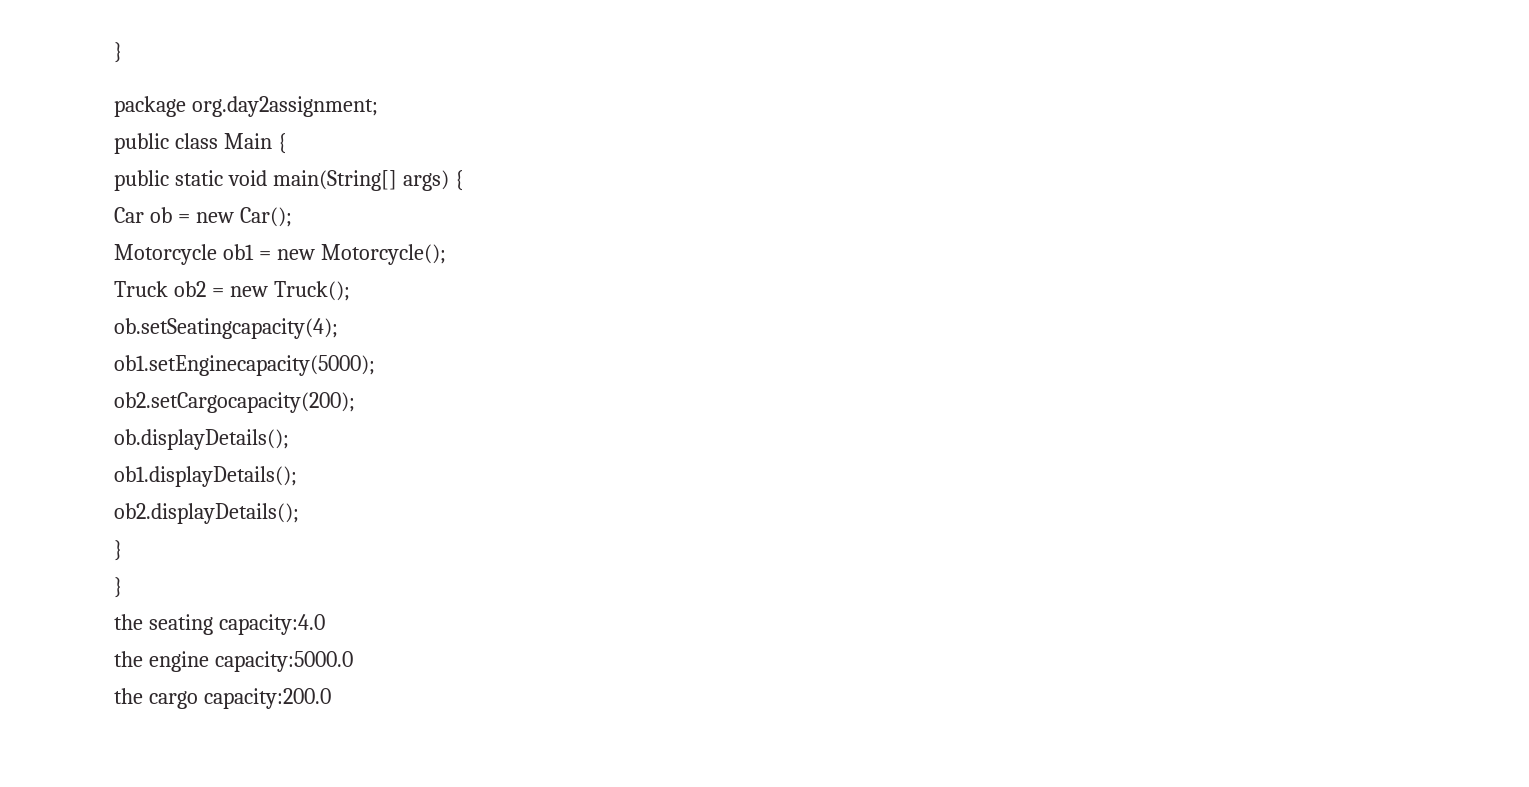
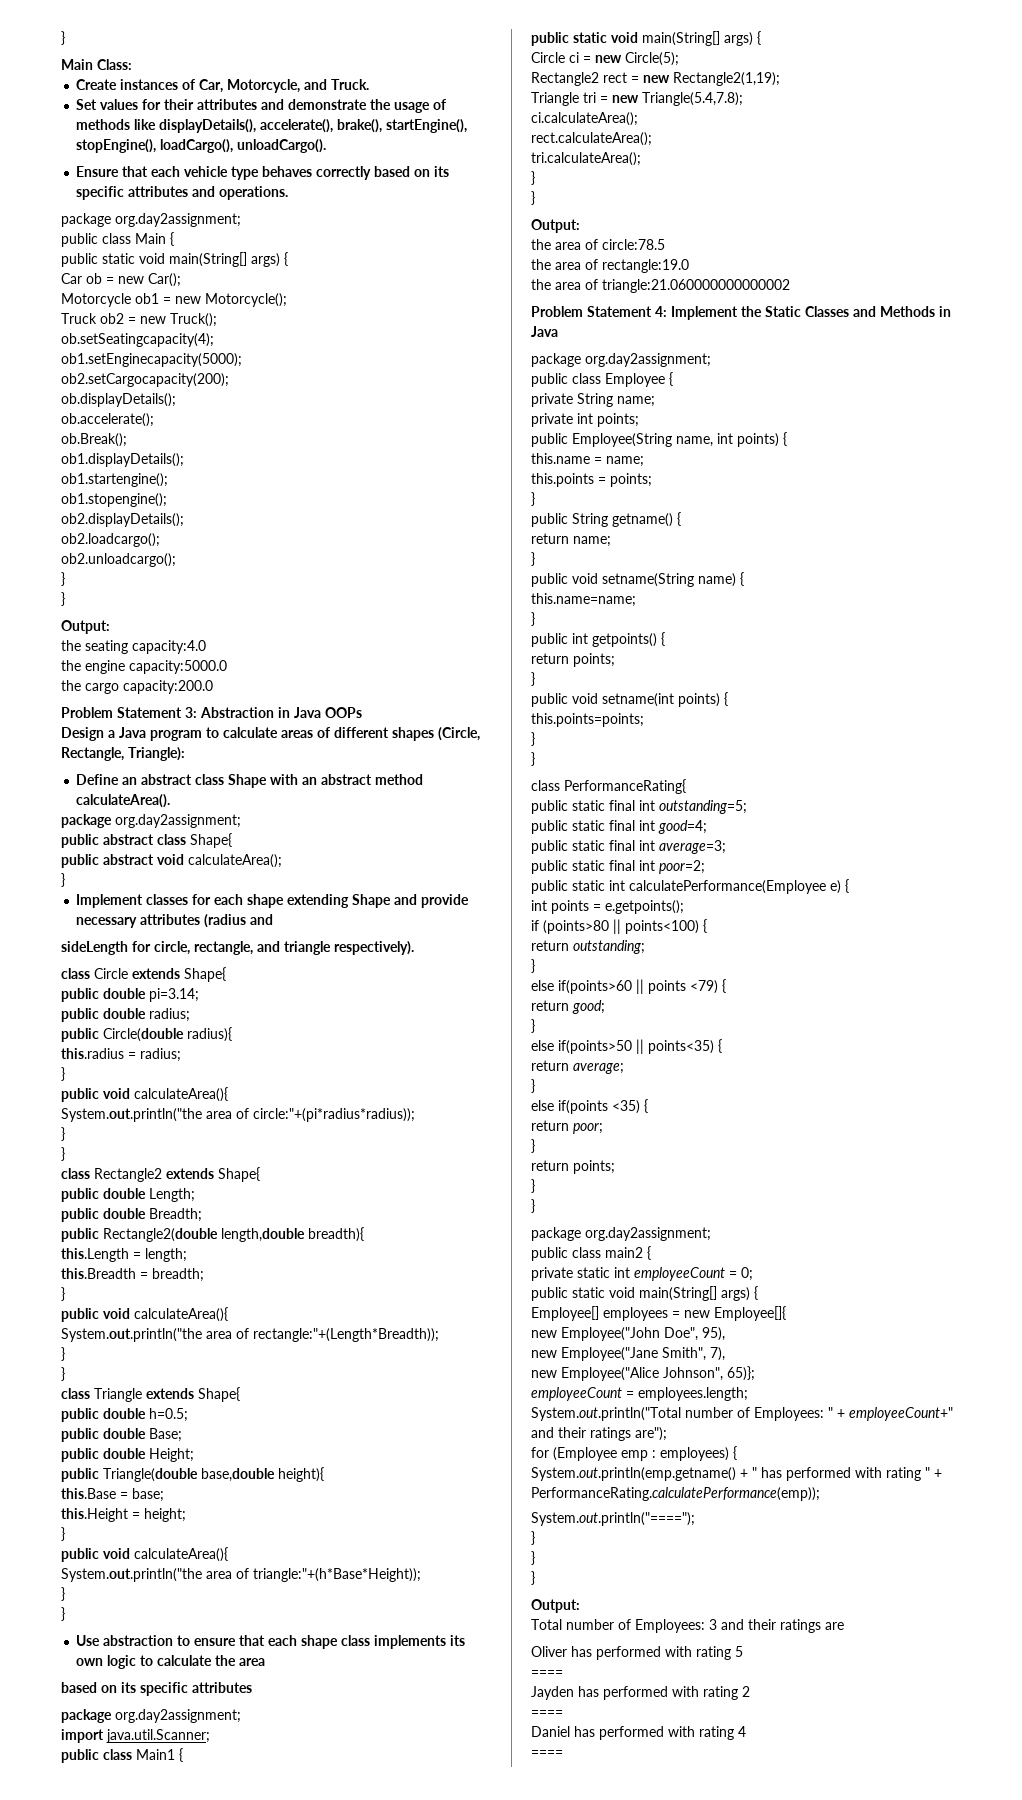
[114,42,123,63] } -> [61,31,65,45] [61,59,132,70] [76,79,370,93] [76,99,447,113] [76,119,468,133] [76,139,327,153] [76,166,450,180] [76,186,289,200] } // Main Class: // Create instances of Car, Motorcycle, and Truck. // Set values for their attributes and demonstrate the usage of methods like displayDetails(), accelerate(), brake(), startEngine(), stopEngine(), loadCargo(), unloadCargo(). // Ensure that each vehicle type behaves correctly based on its specific attributes and operations.
(289, 439) none -> [61,413,154,427] [61,433,127,447] // ob.accelerate(); // ob.Break();
(297, 476) none -> [61,473,168,487] [61,493,167,507] // ob1.startengine(); // ob1.stopengine();
[114,540,123,561] [114,577,123,598] // } // } -> [61,533,160,547] [61,553,176,567] [61,572,65,586] [61,592,65,606] [61,620,110,634] // ob2.loadcargo(); // ob2.unloadcargo(); // } // } // Output:
(331, 698) none -> [61,707,362,718] [61,727,480,741] [61,747,185,761] [76,774,424,788] [76,794,171,808] [61,814,241,828] [61,833,232,848] [61,854,282,868] [61,873,65,887] [76,894,470,908] [76,914,274,928] [61,941,414,955] [61,967,226,982] [61,988,199,1002] [61,1008,190,1022] [61,1027,232,1042] [61,1048,181,1062] [61,1067,65,1081] [61,1087,228,1102] [61,1108,415,1122] [61,1127,65,1141] [61,1147,65,1161] [61,1167,260,1182] [61,1188,195,1202] [61,1208,202,1222] [61,1227,364,1242] [61,1248,187,1262] [61,1268,204,1282] [61,1287,65,1301] [61,1307,228,1322] [61,1328,439,1342] [61,1347,65,1361] [61,1367,65,1381] [61,1387,240,1402] [61,1408,188,1422] [61,1428,182,1442] [61,1448,194,1462] [61,1467,324,1482] [61,1488,164,1502] [61,1508,186,1522] [61,1527,65,1541] [61,1547,228,1562] [61,1568,421,1582] [61,1587,65,1601] [61,1607,65,1621] [76,1635,466,1649] [76,1655,266,1669] [61,1682,252,1696] [61,1709,241,1723] [61,1729,210,1743] [61,1748,183,1763] [531,31,761,46] [531,52,679,66] [531,72,780,86] [531,92,743,106] [531,112,638,126] [531,132,652,146] [531,152,641,166] [531,171,535,185] [531,191,535,205] [531,219,580,233] [531,239,665,250] [531,259,689,273] [531,279,790,293] [531,306,951,320] [531,326,558,337] [531,353,711,367] [531,372,673,387] [531,393,655,407] [531,413,639,427] [531,432,787,447] [531,453,644,467] [531,473,652,487] [531,492,535,506] [531,512,681,527] [531,533,611,547] [531,552,535,566] [531,572,744,587] [531,593,636,607] [531,612,535,626] [531,632,665,647] [531,653,615,667] [531,672,535,686] [531,692,728,707] [531,713,644,727] [531,732,535,746] [531,752,535,766] [531,779,686,794] [531,800,747,814] [531,820,707,834] [531,840,726,854] [531,860,705,874] [531,879,849,894] [531,900,684,914] [531,919,707,934] [531,940,645,954] [531,959,535,973] [531,979,726,994] [531,1000,605,1014] [531,1019,535,1033] [531,1039,722,1054] [531,1060,624,1074] [531,1079,535,1093] [531,1099,648,1114] [531,1120,603,1134] [531,1139,535,1153] [531,1160,615,1174] [531,1179,535,1193] [531,1199,535,1213] [531,1227,711,1241] [531,1246,651,1261] [531,1267,753,1281] [531,1286,758,1301] [531,1306,786,1321] [531,1327,725,1341] [531,1347,725,1361] [531,1366,755,1381] [531,1387,748,1401] [531,1407,953,1421] [531,1427,667,1441] [531,1446,737,1461] [531,1467,942,1481] [531,1487,820,1501] [531,1512,695,1526] [531,1531,535,1545] [531,1551,535,1565] [531,1571,535,1585] [531,1599,580,1613] [531,1619,844,1633] [531,1646,743,1660] [531,1670,563,1677] [531,1686,750,1700] [531,1710,563,1717] [531,1726,746,1740] [531,1750,563,1757] // Problem Statement 3: Abstraction in Java OOPs // Design a Java program to calculate areas of different shapes (Circle, Rectangle, Triangle): // Define an abstract class Shape with an abstract method calculateArea(). // package org.day2assignment; // public abstract class Shape{ // public abstract void calculateArea(); // } // Implement classes for each shape extending Shape and provide necessary attributes (radius and // sideLength for circle, rectangle, and triangle respectively). // class Circle extends Shape{ // public double pi=3.14; // public double radius; // public Circle(double radius){ // this.radius = radius; // } // public void calculateArea(){ // System.out.println("the area of circle:"+(pi*radius*radius)); // } // } // class Rectangle2 extends Shape{ // public double Length; // public double Breadth; // public Rectangle2(double length,double breadth){ // this.Length = length; // this.Breadth = breadth; // } // public void calculateArea(){ // System.out.println("the area of rectangle:"+(Length*Breadth)); // } // } // class Triangle extends Shape{ // public double h=0.5; // public double Base; // public double Height; // public Triangle(double base,double height){ // this.Base = base; // this.Height = height; // } // public void calculateArea(){ // System.out.println("the area of triangle:"+(h*Base*Height)); // } // } // Use abstraction to ensure that each shape class implements its own logic to calculate the area // based on its specific attributes // package org.day2assignment; // import java.util.Scanner; // public class Main1 { // public static void main(String[] args) { // Circle ci = new Circle(5); // Rectangle2 rect = new Rectangle2(1,19); // Triangle tri = new Triangle(5.4,7.8); // ci.calculateArea(); // rect.calculateArea(); // tri.calculateArea(); // } // } // Output: // the area of circle:78.5 // the area of rectangle:19.0 // the area of triangle:21.060000000000002 // Problem Statement 4: Implement the Static Classes and Methods in Java // package org.day2assignment; // public class Employee { // private String name; // private int points; // public Employee(String name, int points) { // this.name = name; // this.points = points; // } // public String getname() { // return name; // } // public void setname(String name) { // this.name=name; // } // public int getpoints() { // return points; // } // public void setname(int points) { // this.points=points; // } // } // class PerformanceRating{ // public static final int outstanding=5; // public static final int good=4; // public static final int average=3; // public static final int poor=2; // public static int calculatePerformance(Employee e) { // int points = e.getpoints(); // if (points>80 || points<100) { // return outstanding; // } // else if(points>60 || points <79) { // return good; // } // else if(points>50 || points<35) { // return average; // } // else if(points <35) { // return poor; // } // return points; // } // } // package org.day2assignment; // public class main2 { // private static int employeeCount = 0; // public static void main(String[] args) { // Employee[] employees = new Employee[]{ // new Employee("John Doe", 95), // new Employee("Jane Smith", 7), // new Employee("Alice Johnson", 65)}; // employeeCount = employees.length; // System.out.println("Total number of Employees: " + employeeCount+" and their ratings are"); // for (Employee emp : employees) { // System.out.println(emp.getname() + " has performed with rating " + PerformanceRating.calculatePerformance(emp)); // System.out.println("===="); // } // } // } // Output: // Total number of Employees: 3 and their ratings are // Oliver has performed with rating 5 // ==== // Jayden has performed with rating 2 // ==== // Daniel has performed with rating 4 // ====

